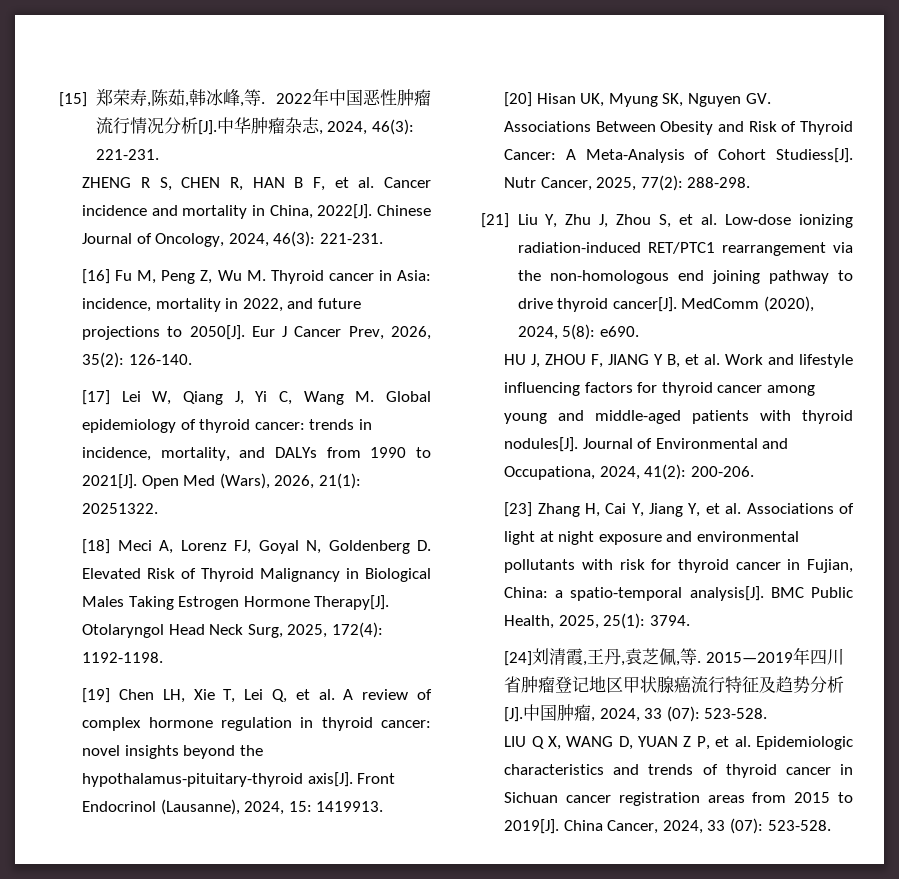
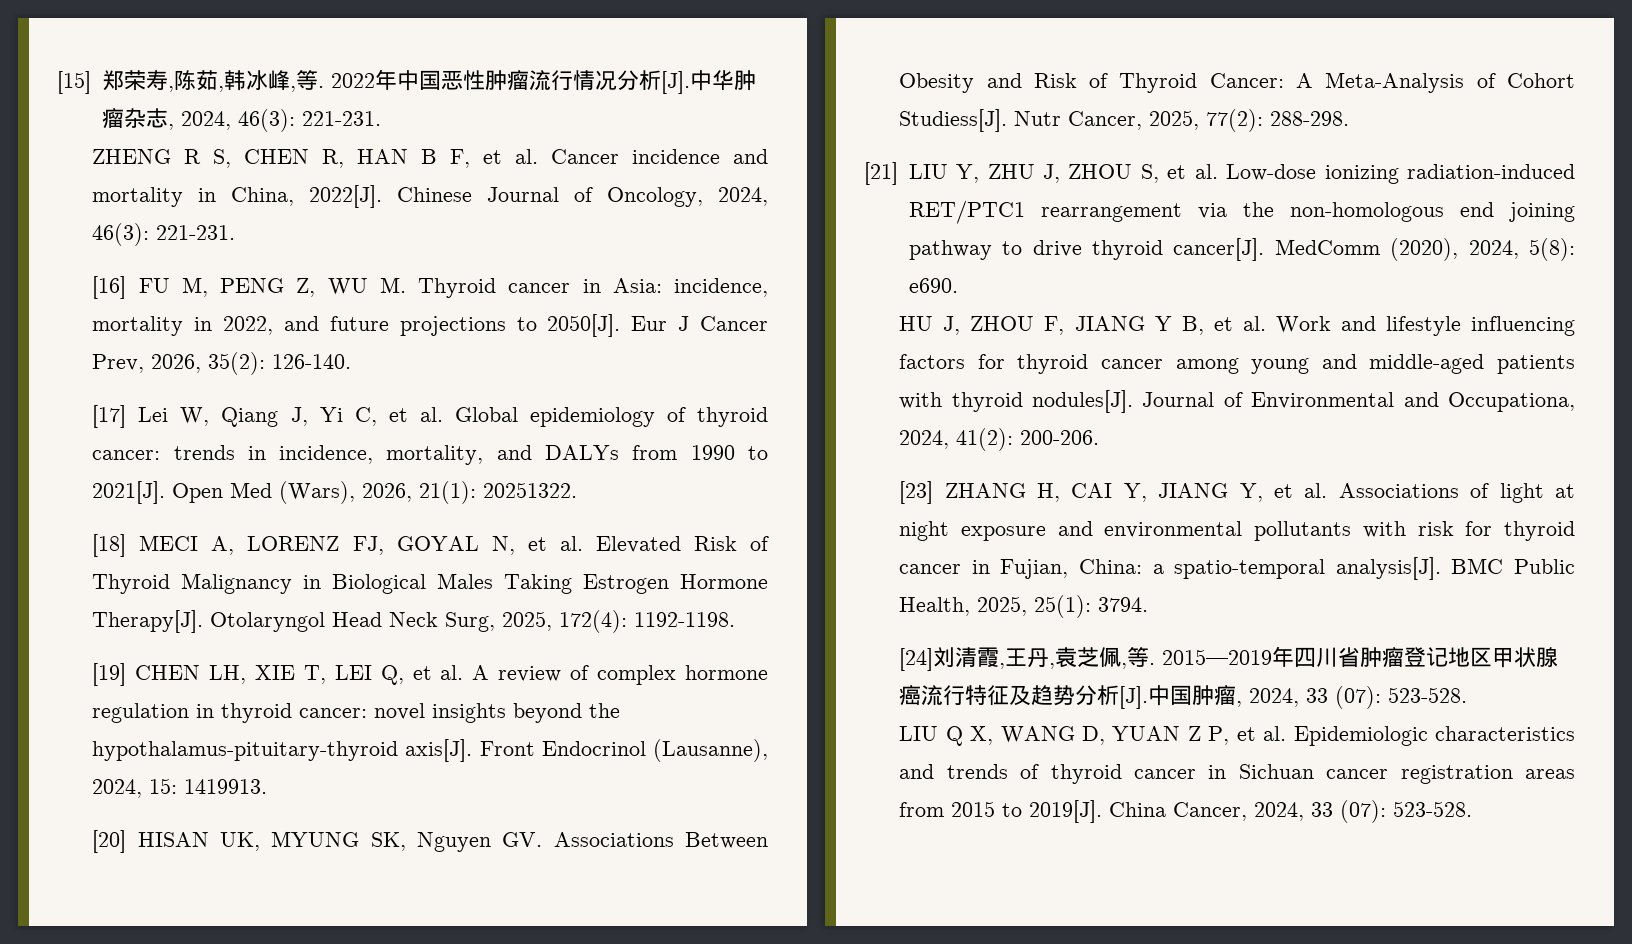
[115,270,242,284] Fu M, Peng Z, Wu -> [138,277,368,297] FU M, PENG Z, WU
[303,391,375,405] Wang M. -> [388,407,443,422] et al.
[117,540,431,554] Meci A, Lorenz FJ, Goyal N, Goldenberg D. -> [139,535,583,555] MECI A, LORENZ FJ, GOYAL N, et al.
[118,689,264,703] Chen LH, Xie T, Lei -> [135,665,372,684] CHEN LH, XIE T, LEI
[536,93,658,107] Hisan UK, Myung -> [137,831,360,851] HISAN UK, MYUNG
[517,214,652,228] Liu Y, Zhu J, Zhou -> [908,164,1133,183] LIU Y, ZHU J, ZHOU
[537,503,684,517] Zhang H, Cai Y, Jiang -> [944,483,1229,502] ZHANG H, CAI Y, JIANG

